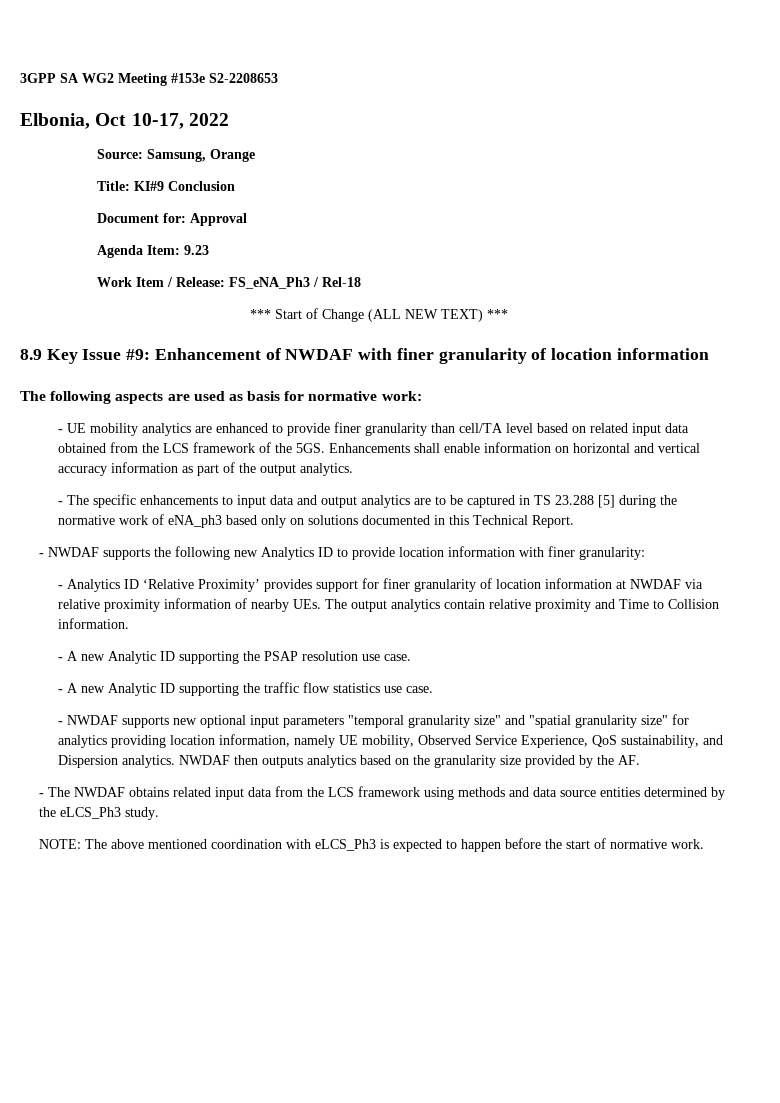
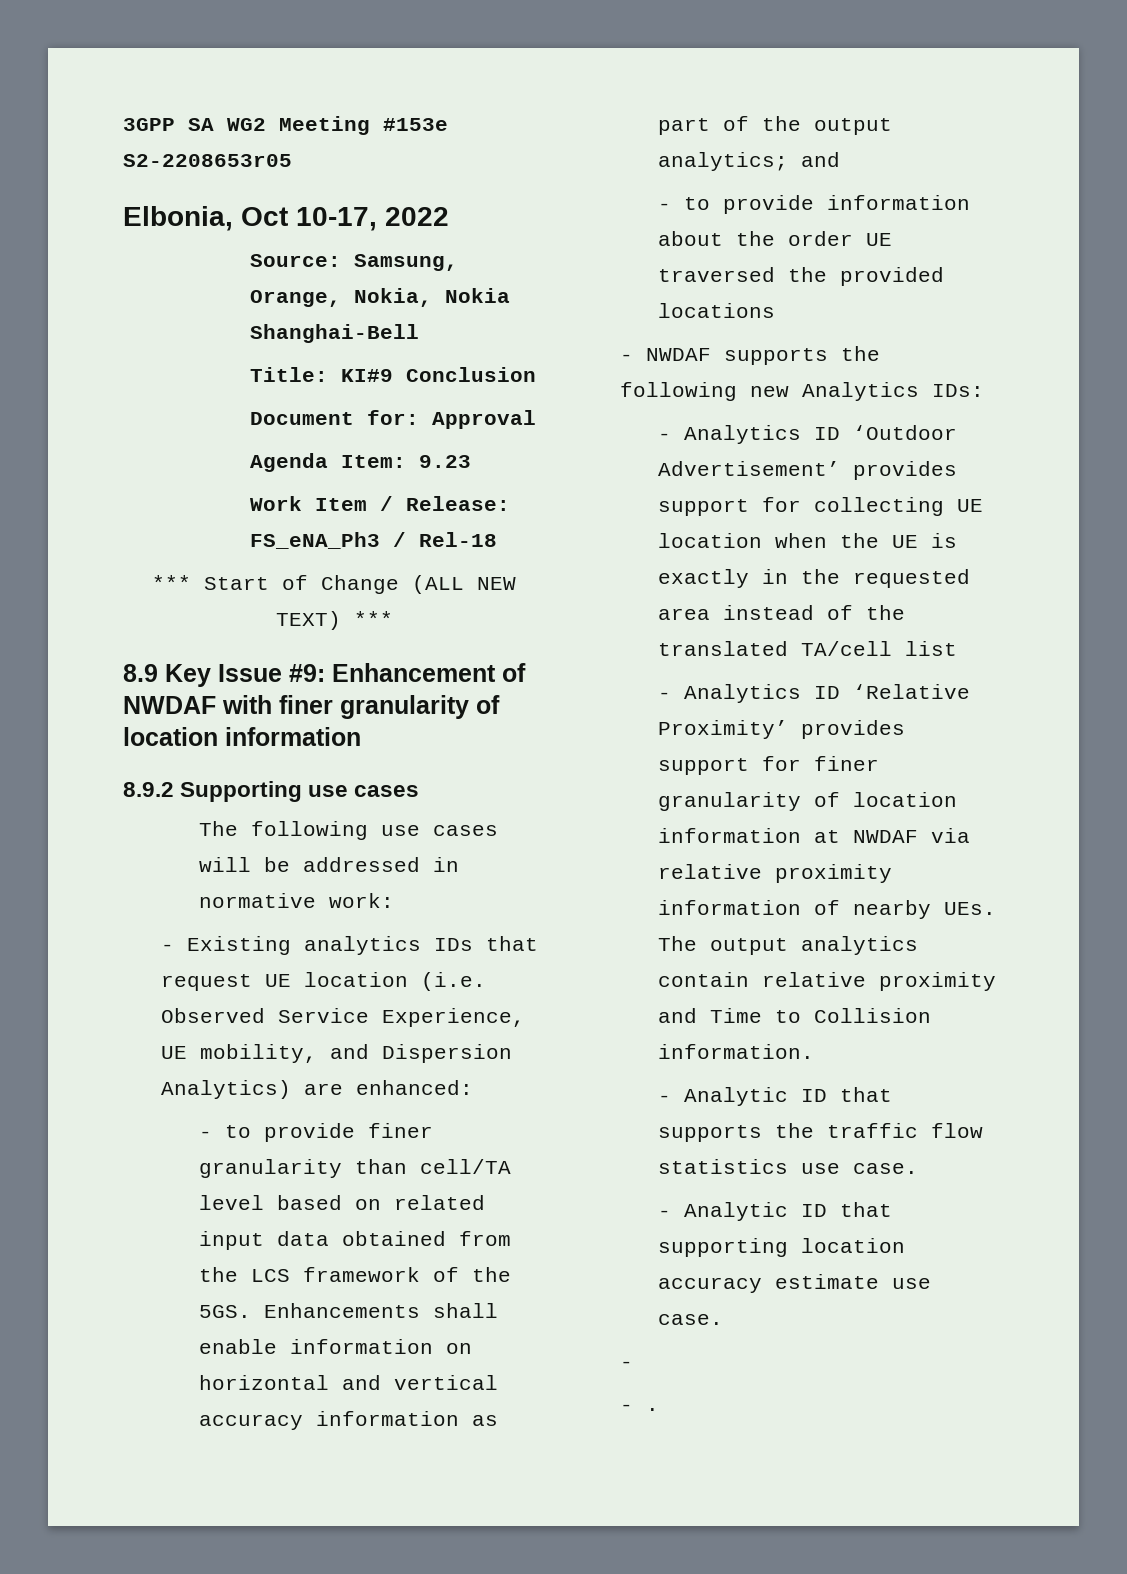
[209,73,278,83] S2-2208653 -> [123,154,292,167] S2-2208653r05
[209,149,255,162] Orange -> [249,288,510,307] [249,324,419,343] Orange, Nokia, Nokia Shanghai-Bell
[20,391,422,404] [58,423,269,436] The following aspects are used as basis for normative work: // - UE mobility analytics are enhanced -> [123,781,420,802] [199,821,499,840] [199,857,460,872] [199,893,395,908] [161,936,539,955] [161,972,487,991] [161,1008,526,1027] [161,1044,513,1063] [161,1080,474,1099] [199,1131,213,1138] 8.9.2 Supporting use cases // The following use cases will be addressed in normative work: // - Existing analytics IDs that request UE location (i.e. Observed Service Experience, UE mobility, and Dispersion Analytics) are enhanced: // -
[300,463,354,476] [58,494,678,508] [58,514,575,528] analytics. // - The specific enhancements to input data and output analytics are to be captured in TS 23.288 [5] during the normative work of eNA_ph3 based only on solutions documented in this Technical Report. -> [658,152,841,171] [658,195,971,214] [658,231,893,246] [658,267,945,286] [658,303,776,318] analytics; and // - to provide information about the order UE traversed the provided locations
[318,546,646,560] ID to provide location information with finer granularity: -> [932,384,985,397] [658,425,958,444] [658,461,958,480] [658,497,984,516] [658,533,958,548] [658,569,971,588] [658,605,906,620] [658,641,958,656] IDs: // - Analytics ID ‘Outdoor Advertisement’ provides support for collecting UE location when the UE is exactly in the requested area instead of the translated TA/cell list
[67,651,412,664] [58,683,240,696] A new Analytic ID supporting the PSAP resolution use case. // - A new Analytic ID supporting -> [684,1087,893,1106] [658,1125,763,1142] Analytic ID that supports
[67,714,690,728] [58,734,724,748] [58,755,641,768] [39,786,726,800] [39,807,160,820] [39,838,705,852] NWDAF supports new optional input parameters "temporal granularity size" and "spatial granularity size" for analytics providing location information, namely UE mobility, Observed Service Experience, QoS sustainability, and Dispersion analytics. NWDAF then outputs analytics based on the granularity size provided by the AF. // - The NWDAF obtains related input data from the LCS framework using methods and data source entities determined by the eLCS_Ph3 study. // NOTE: The above mentioned coordination with eLCS_Ph3 is expected to happen before the start of normative work. -> [684,1202,893,1221] [658,1238,906,1257] [658,1274,932,1293] [658,1314,724,1325] [620,1361,634,1368] [620,1404,660,1411] Analytic ID that supporting location accuracy estimate use case. // - // - .

